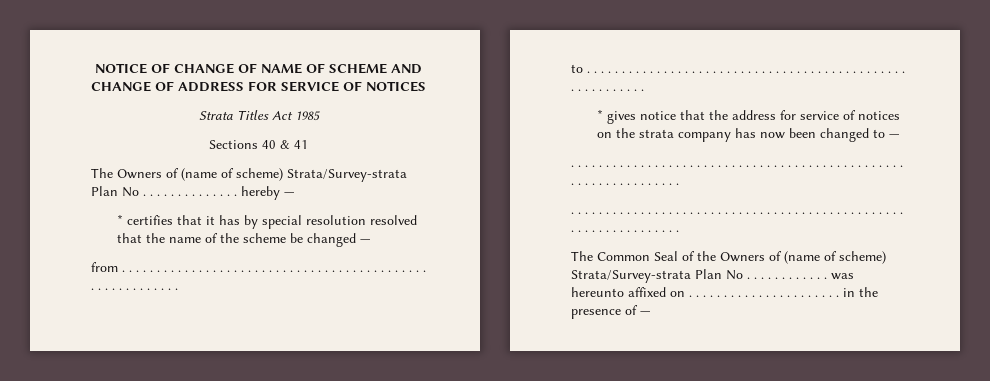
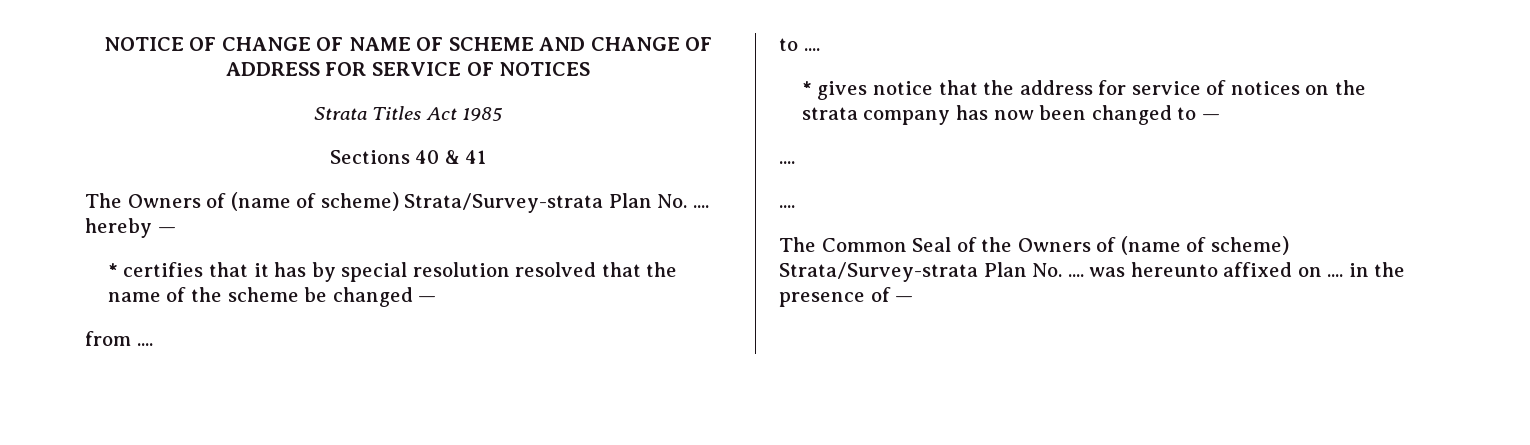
[122,187,237,197] No . . . . . . . . . . . . . . -> [657,194,709,208] No. ....
[122,270,426,272] [91,288,178,290] [571,64,905,73] [571,89,644,91] . . . . . . . . . . . . . . . . . . . . . . . . . . . . . . . . . . . . . . . . . . . . . . . . . . . . . . . . . // to . . . . . . . . . . . . . . . . . . . . . . . . . . . . . . . . . . . . . . . . . . . . . . . . . . . . . . . . . -> [136,343,153,346] [779,38,820,51] .... // to ....
[571,165,903,167] [571,183,679,185] [571,212,903,214] [571,230,679,232] . . . . . . . . . . . . . . . . . . . . . . . . . . . . . . . . . . . . . . . . . . . . . . . . . . . . . . . . . . . . . . . . // . . . . . . . . . . . . . . . . . . . . . . . . . . . . . . . . . . . . . . . . . . . . . . . . . . . . . . . . . . . . . . . . -> [779,161,795,164] [779,205,795,208] .... // ....
[726,270,854,280] [571,287,839,297] No . . . . . . . . . . . . was hereunto affixed on . . . . . . . . . . . . . . . . . . . . . . -> [1032,262,1344,277] No. .... was hereunto affixed on ....

